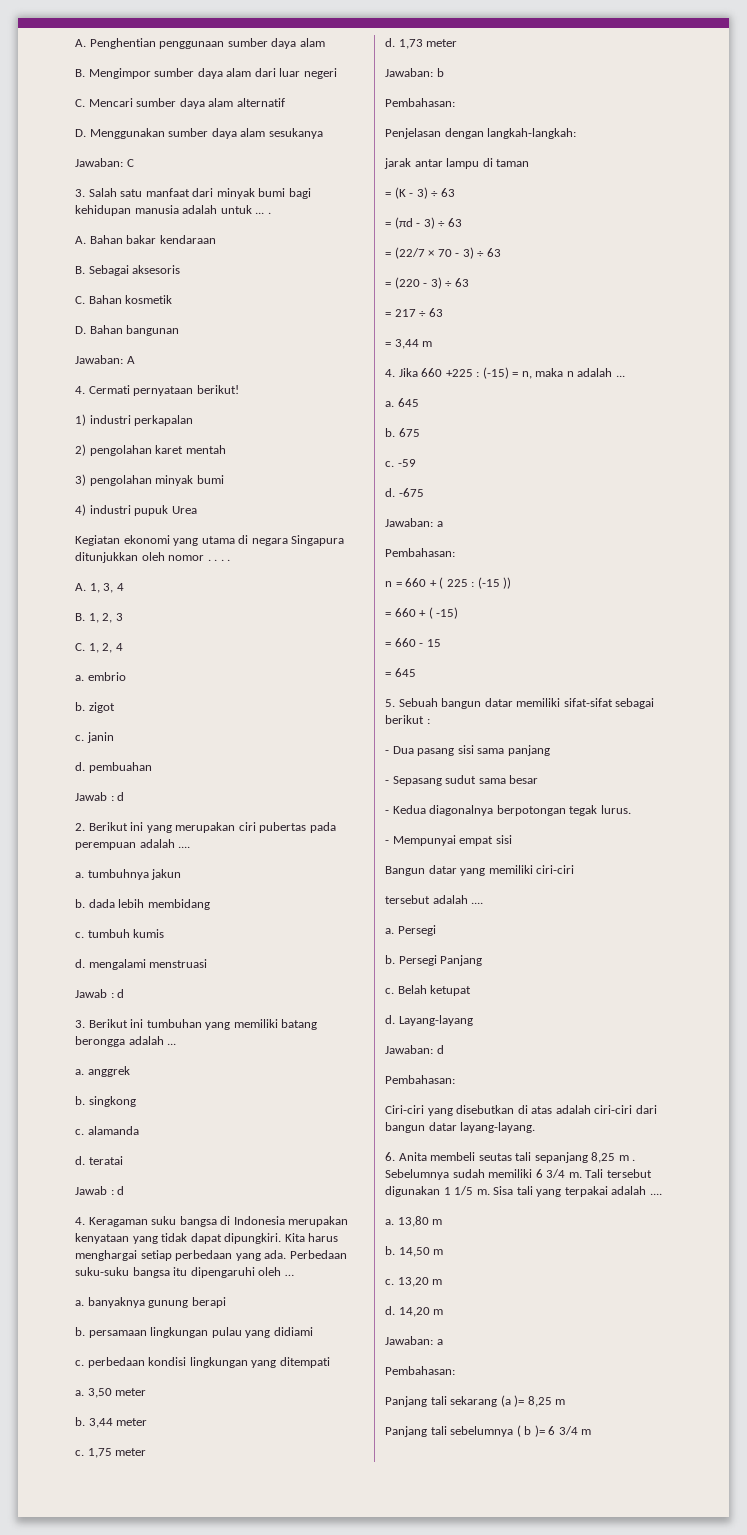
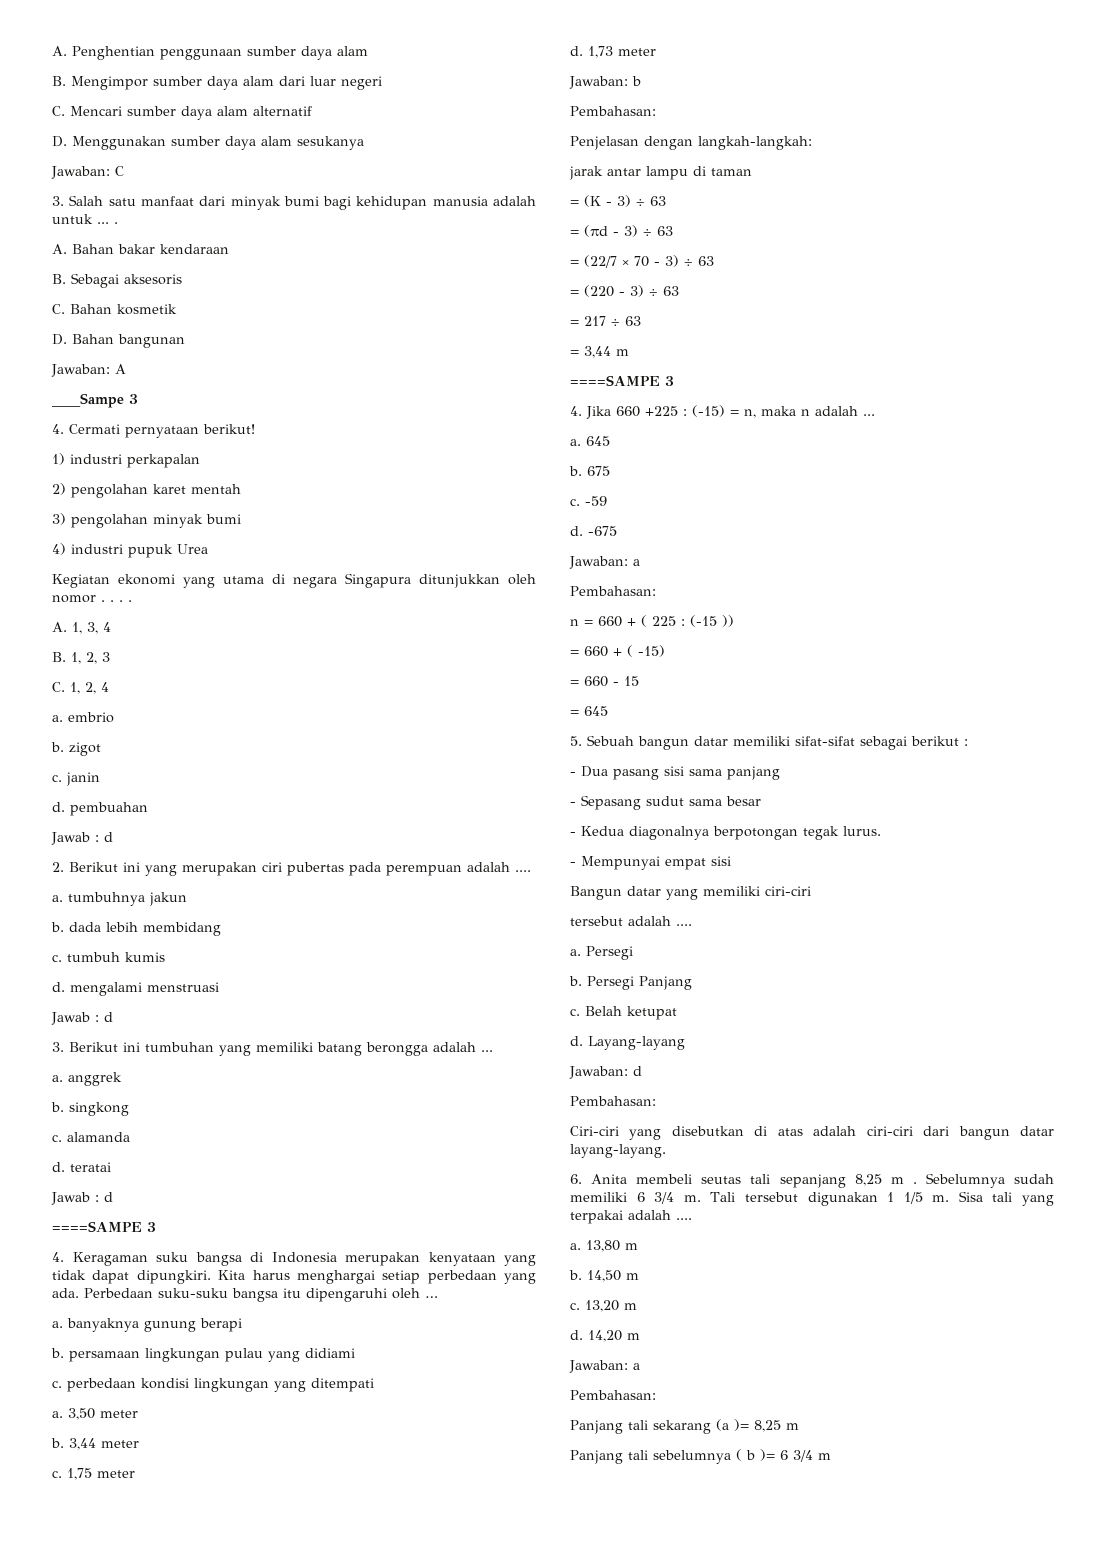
(135, 360) none -> [52,393,138,408] // ____Sampe 3
(125, 1190) none -> [52,1221,156,1232] // ====SAMPE 3
(433, 344) none -> [570,375,674,386] // ====SAMPE 3

